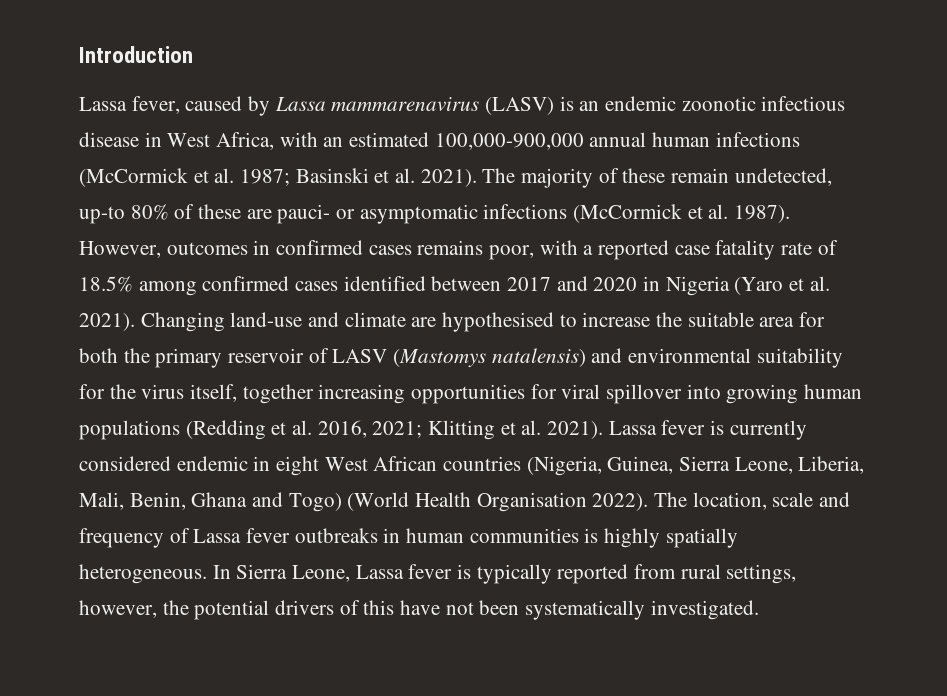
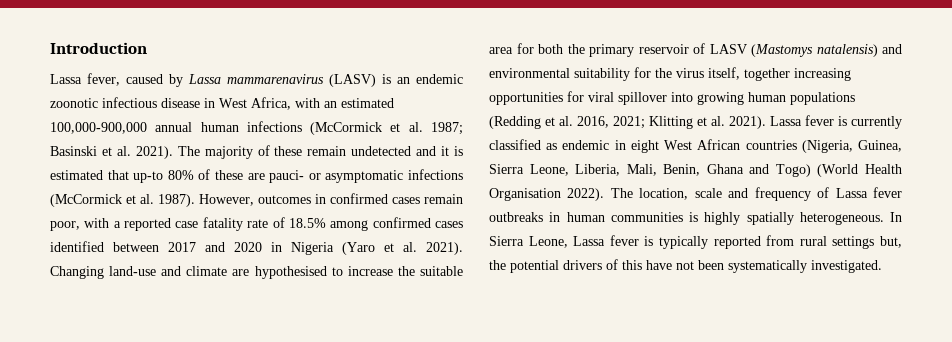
[734,168,832,186] undetected, -> [351,146,464,156] [50,170,129,180] undetected and it is estimated that
[417,240,484,255] remains -> [424,194,463,204] remain
[79,456,171,471] considered -> [489,139,558,150] classified as
[726,564,797,584] [79,600,157,618] settings, however, -> [832,236,902,249] settings but,

